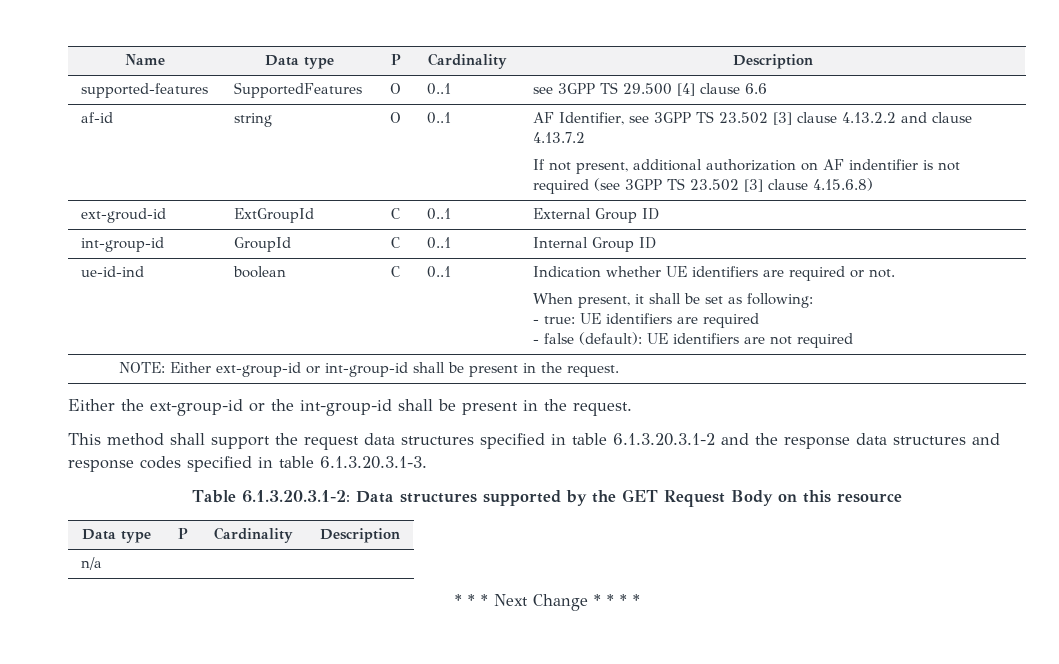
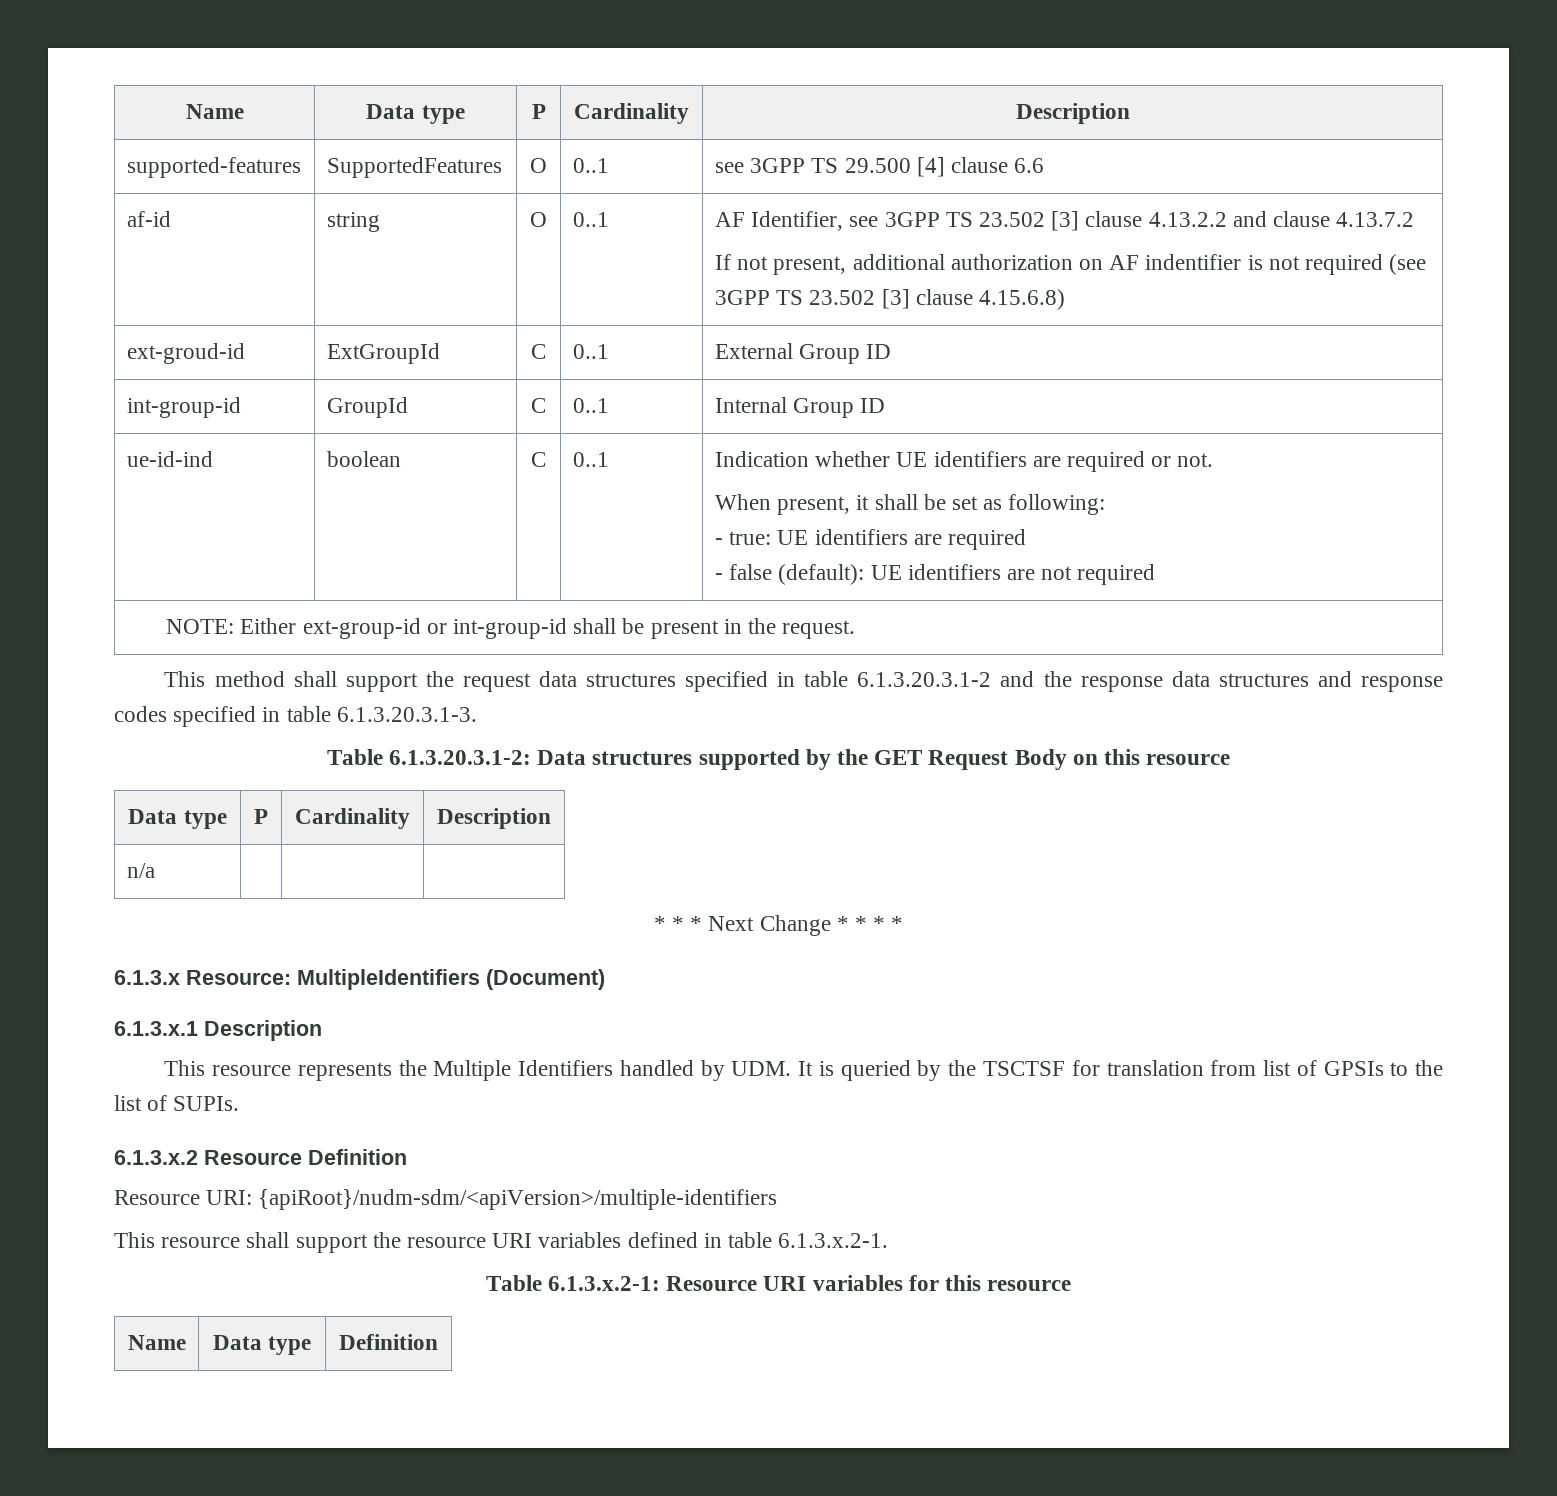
[68,399,632,416] // Either the ext-group-id or the int-group-id shall be present in the request. -> (856, 629) none
(640, 600) none -> [114,969,605,990] [114,1020,322,1041] [164,1060,1443,1081] [114,1095,240,1111] [114,1149,407,1165] [114,1189,778,1210] [114,1232,889,1253] [485,1275,1072,1291] [127,1335,186,1350] [212,1335,312,1355] [339,1334,438,1350] // 6.1.3.x Resource: MultipleIdentifiers (Document) // 6.1.3.x.1 Description // This resource represents the Multiple Identifiers handled by UDM. It is queried by the TSCTSF for translation from list of GPSIs to the list of SUPIs. // 6.1.3.x.2 Resource Definition // Resource URI: {apiRoot}/nudm-sdm/<apiVersion>/multiple-identifiers // This resource shall support the resource URI variables defined in table 6.1.3.x.2-1. // Table 6.1.3.x.2-1: Resource URI variables for this resource // Name | Data type | Definition

